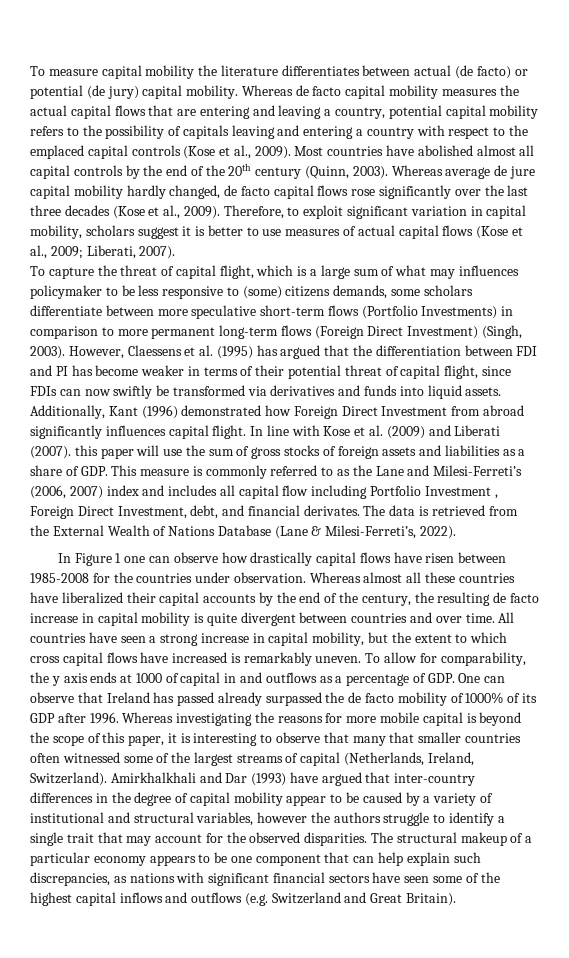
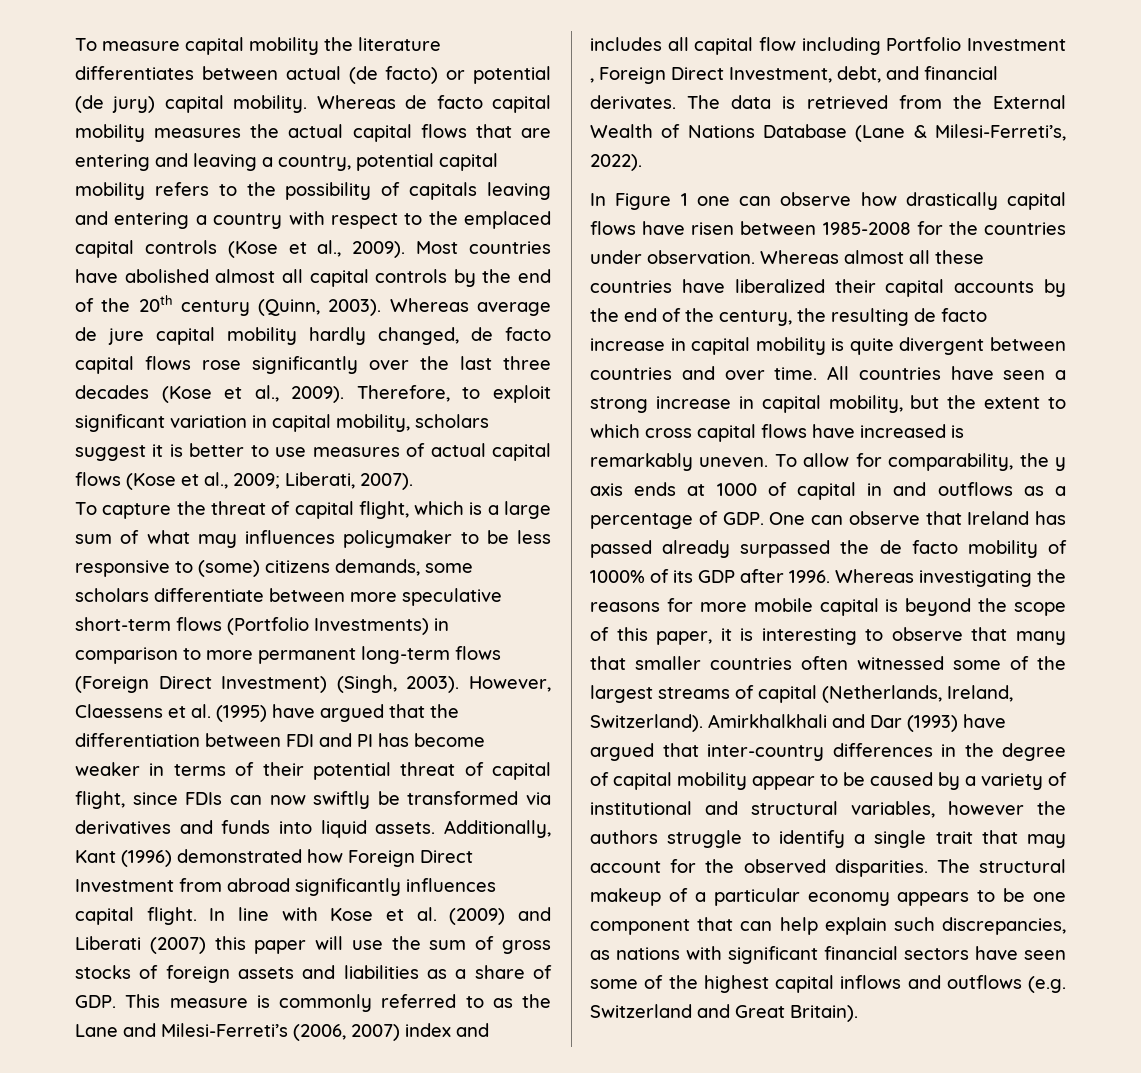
[256,345,278,356] has -> [272,704,315,718] have
[30,446,71,459] (2007). -> [149,937,206,954] (2007)

